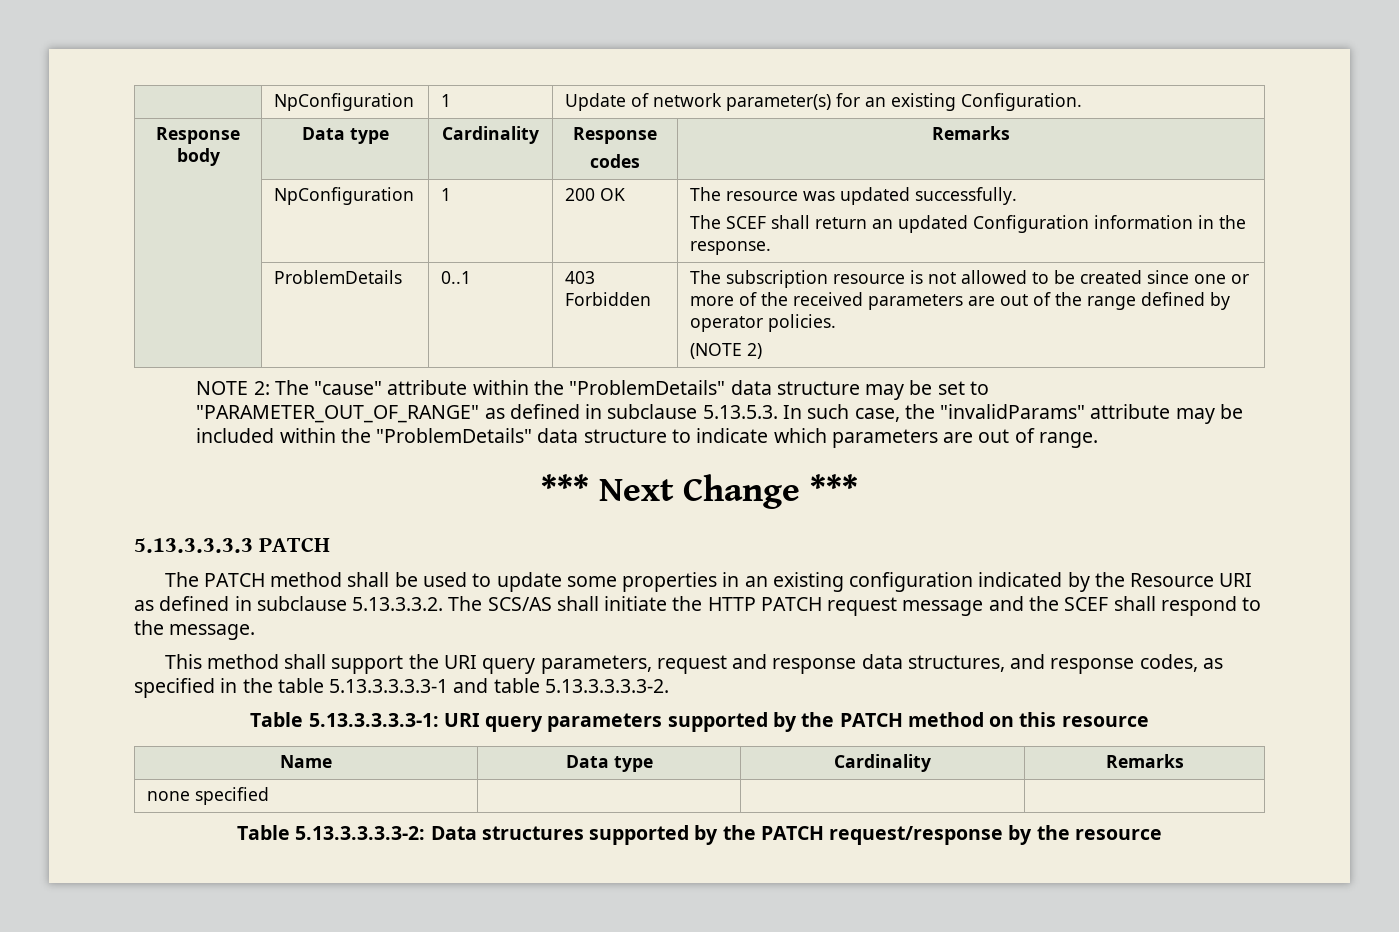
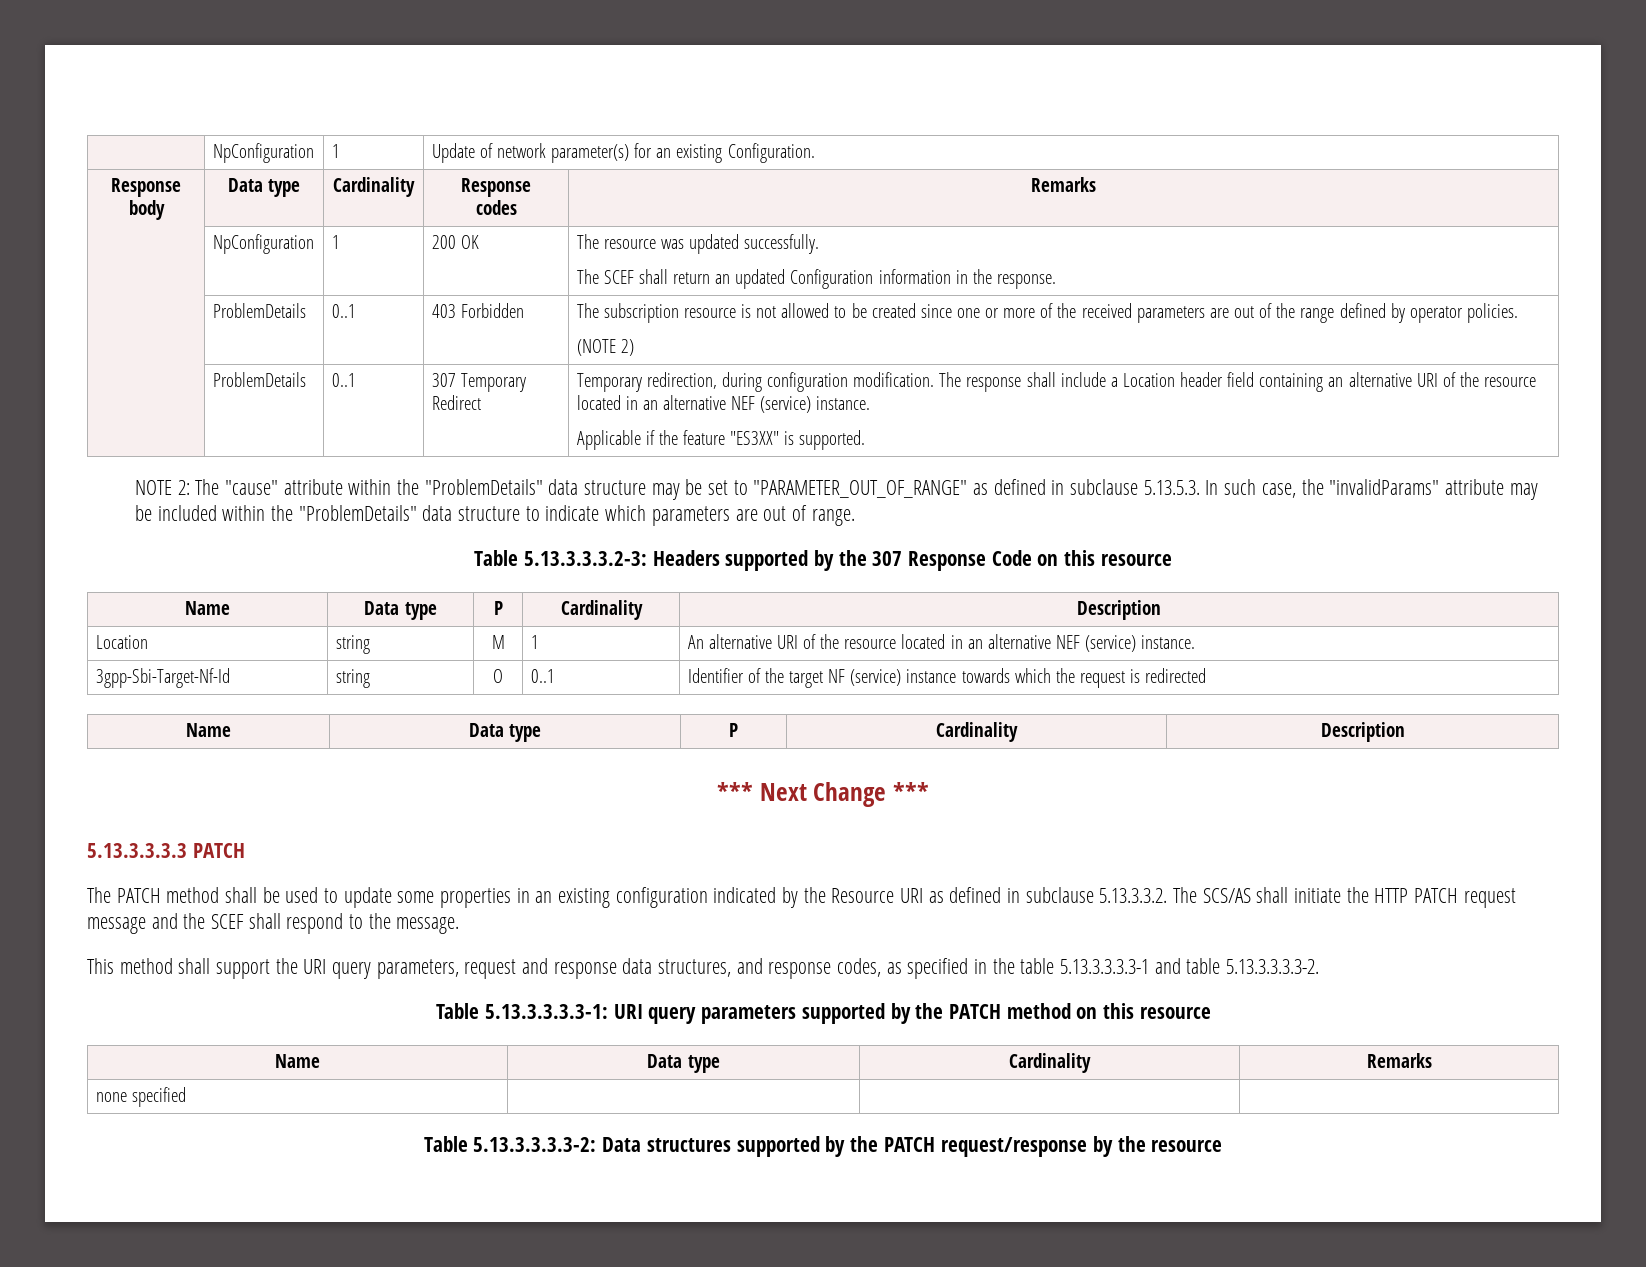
(762, 351) none -> [212,372,306,387] [331,373,356,387] [431,373,526,392] [431,395,481,410] [576,372,1537,392] [576,395,871,413] [576,430,866,450] // | ProblemDetails | 0..1 | 307 Temporary Redirect | Temporary redirection, during configuration modification. The response shall include a Location header field containing an alternative URI of the resource located in an alternative NEF (service) instance. // Applicable if the feature "ES3XX" is supported.
(1098, 440) none -> [474,550,1172,571] [185,601,230,615] [364,601,437,620] [493,601,503,615] [560,600,643,620] [1077,600,1161,620] [95,635,148,649] [335,635,370,654] [491,635,505,649] [530,635,539,649] [687,634,1196,652] [95,668,230,688] [335,669,370,688] [493,669,503,683] [530,669,555,683] [687,668,1207,688] [186,723,231,737] [468,723,542,742] [729,723,738,737] [936,722,1019,742] [1320,722,1405,742] // Table 5.13.3.3.3.2-3: Headers supported by the 307 Response Code on this resource // Name | Data type | P | Cardinality | Description // Location | string | M | 1 | An alternative URI of the resource located in an alternative NEF (service) instance. // 3gpp-Sbi-Target-Nf-Id | string | O | 0..1 | Identifier of the target NF (service) instance towards which the request is redirected // Name | Data type | P | Cardinality | Description

